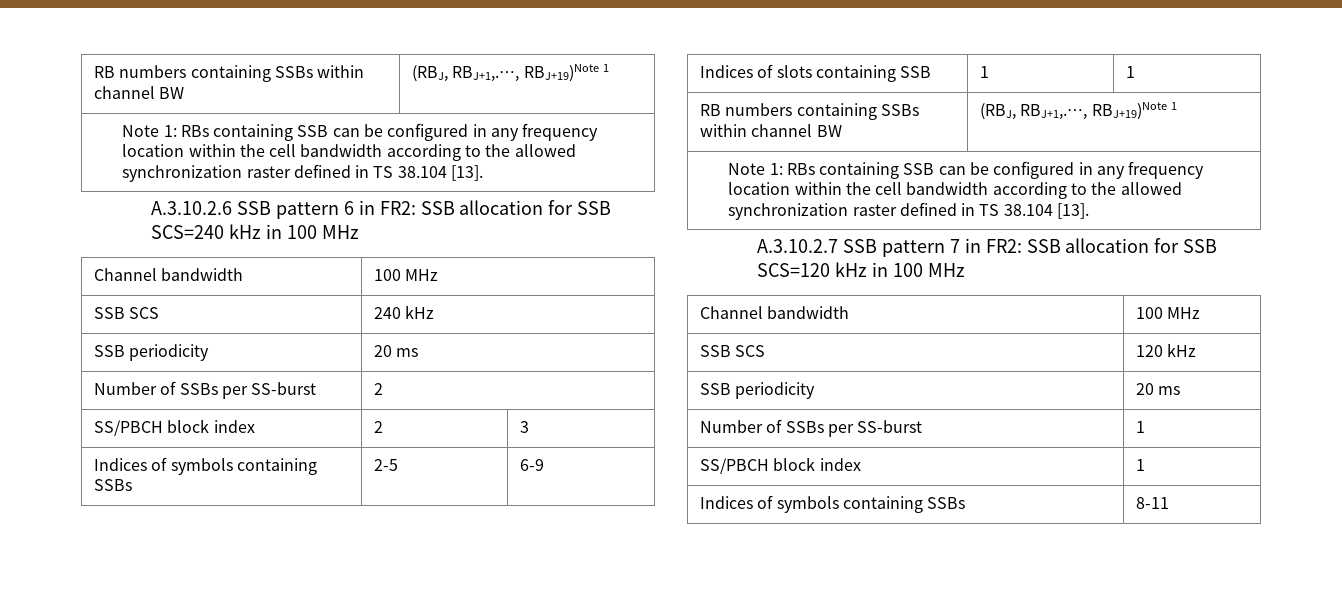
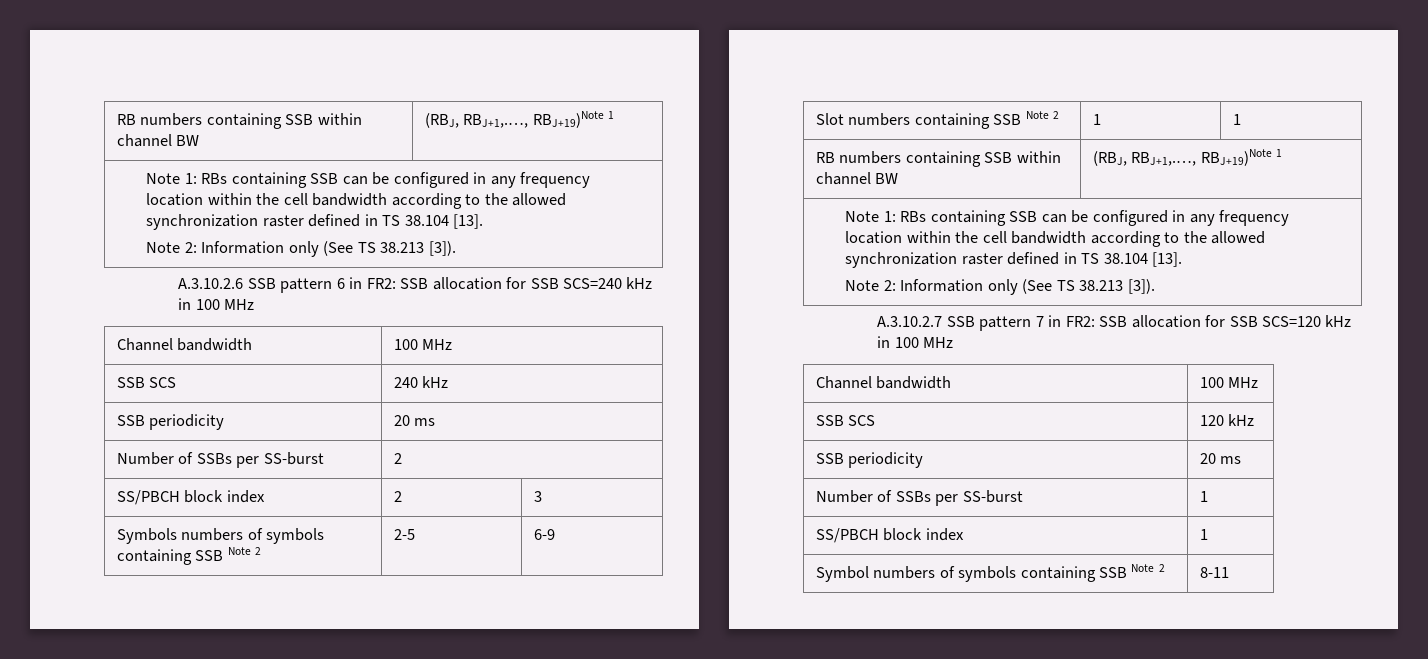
[94,65,313,82] RB numbers containing SSBs -> [116,113,314,129] RB numbers containing SSB
(484, 173) none -> [146,241,456,257] // Note 2: Information only (See TS 38.213 [3]).
[94,457,317,475] [94,479,133,491] Indices of symbols containing SSBs -> [116,528,325,544] [116,547,262,565] Symbols numbers of symbols containing SSB Note 2
[700,64,932,82] Indices of slots containing SSB -> [815,111,1059,129] Slot numbers containing SSB Note 2
[880,104,919,116] SSBs -> [984,152,1013,163] SSB
(1090, 211) none -> [845,279,1155,295] // Note 2: Information only (See TS 38.213 [3]).
[700,495,966,513] Indices of symbols containing SSBs -> [815,564,1165,582] Symbol numbers of symbols containing SSB Note 2

